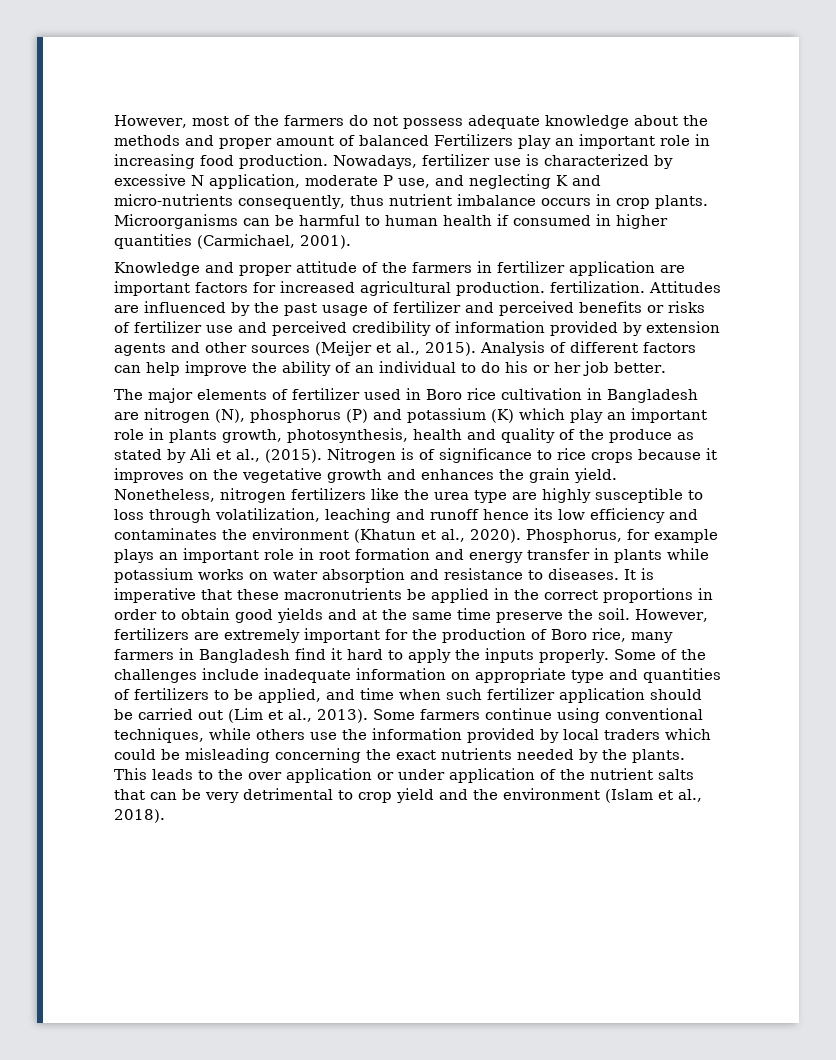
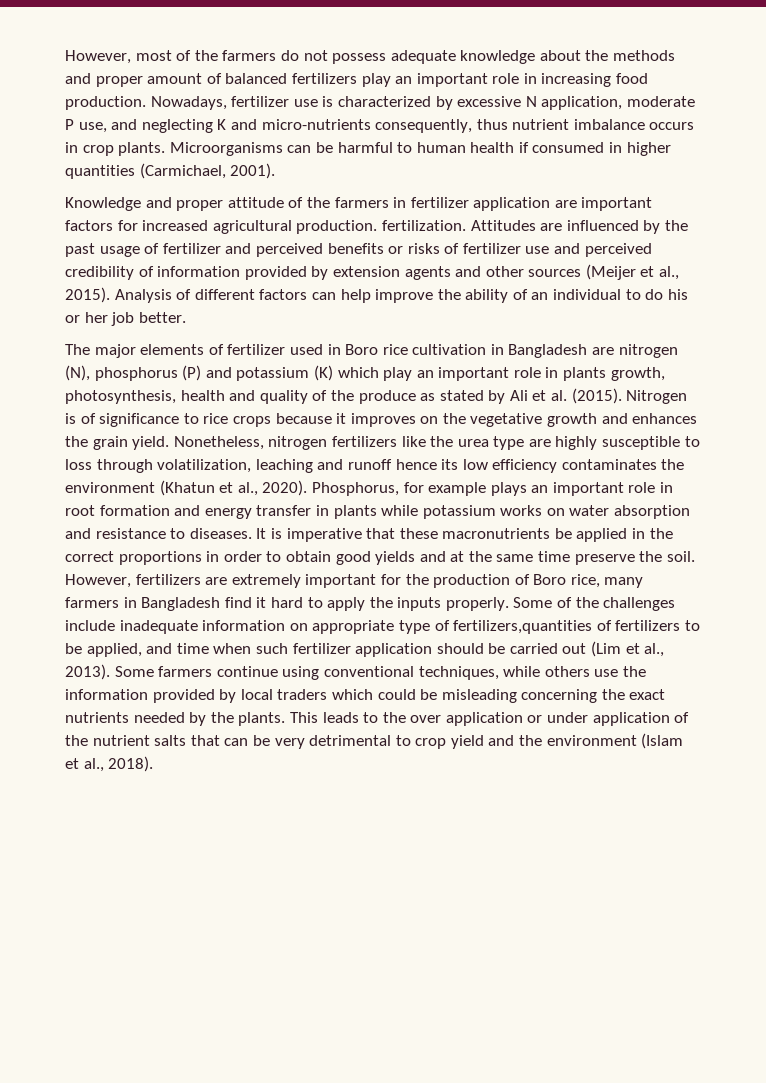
[434,134,513,146] Fertilizers -> [291,73,357,84] fertilizers
[236,449,260,462] al., -> [551,390,568,401] al.
[669,509,698,520] and -> (558, 466) none
[609,668,721,683] and quantities -> [434,620,593,634] of fertilizers,quantities

